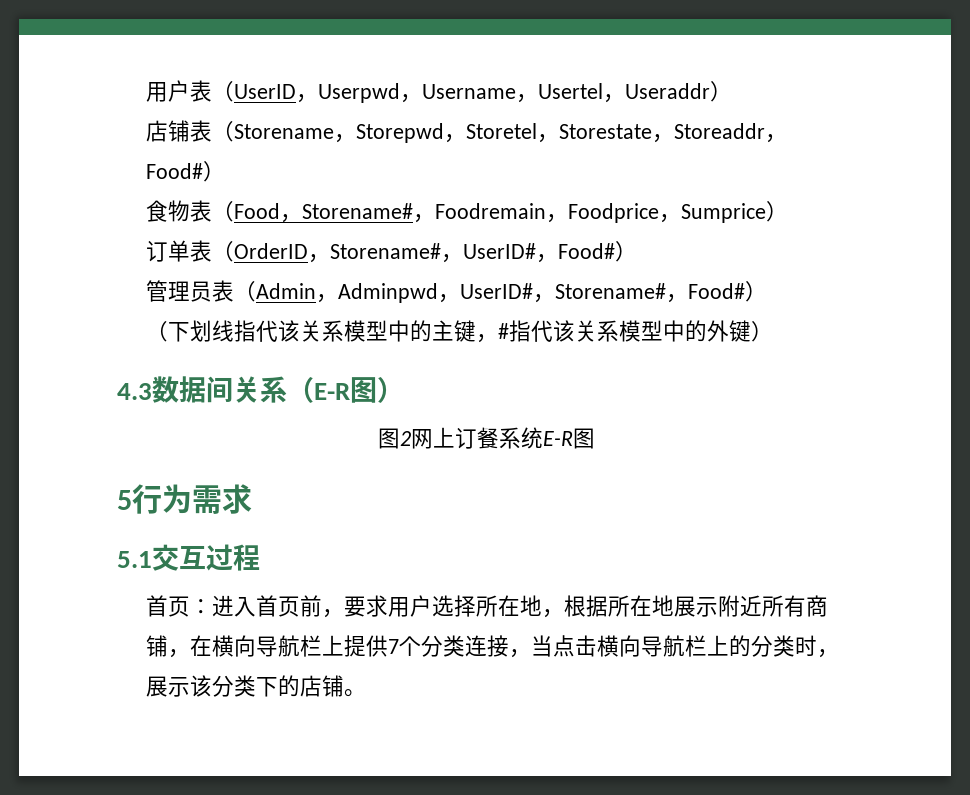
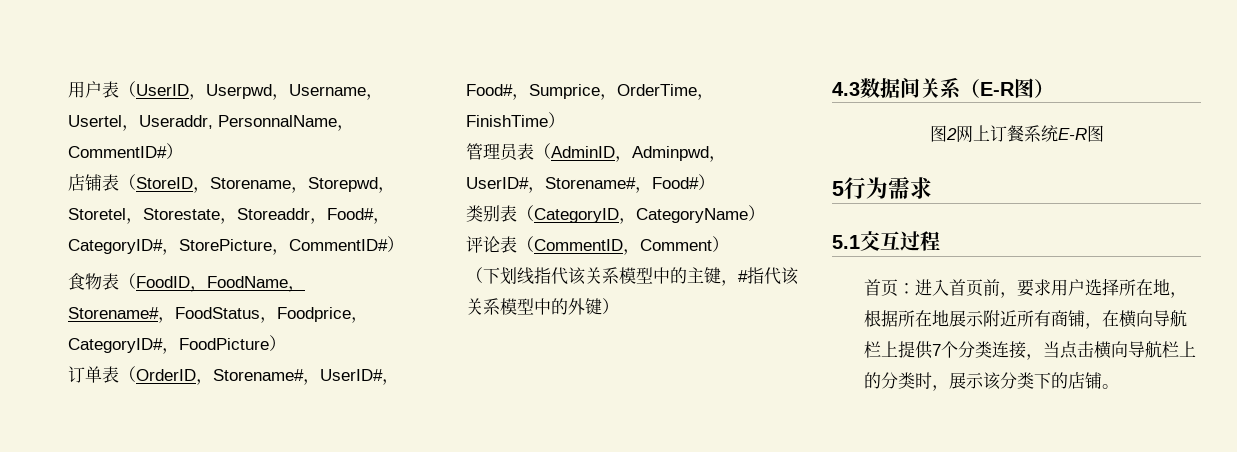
[625,83,711,99] Useraddr -> [138,115,354,131] [67,146,167,158] Useraddr, PersonnalName，CommentID#
(235, 131) none -> [135,177,210,193] StoreID，
(204, 171) none -> [372,218,390,224] [67,239,388,255] ，CategoryID#，StorePicture，CommentID#
[234,203,547,223] Food，Storename#，Foodremain -> [135,276,305,292] [67,307,260,323] FoodID，FoodName，Storename#，FoodStatus
[681,203,767,223] Sumprice -> [67,338,269,354] CategoryID#，FoodPicture
(616, 251) none -> [511,84,714,100] [465,115,548,127] ，Sumprice，OrderTime，FinishTime
[256,283,317,299] Admin -> [550,146,615,158] AdminID
(768, 291) none -> [465,205,765,224] [465,236,729,255] // 类别表（CategoryID，CategoryName） // 评论表（CommentID，Comment）

